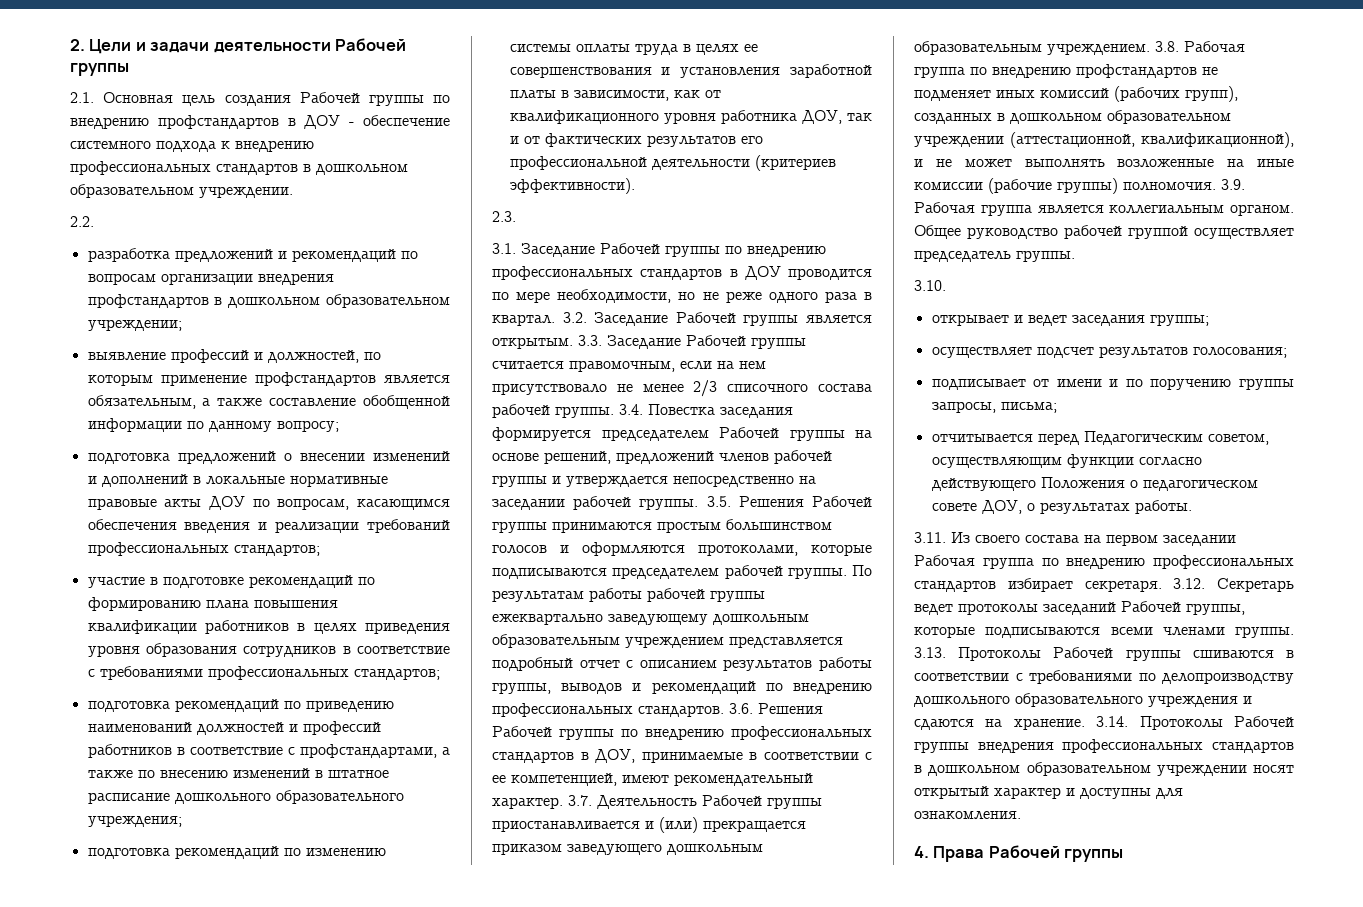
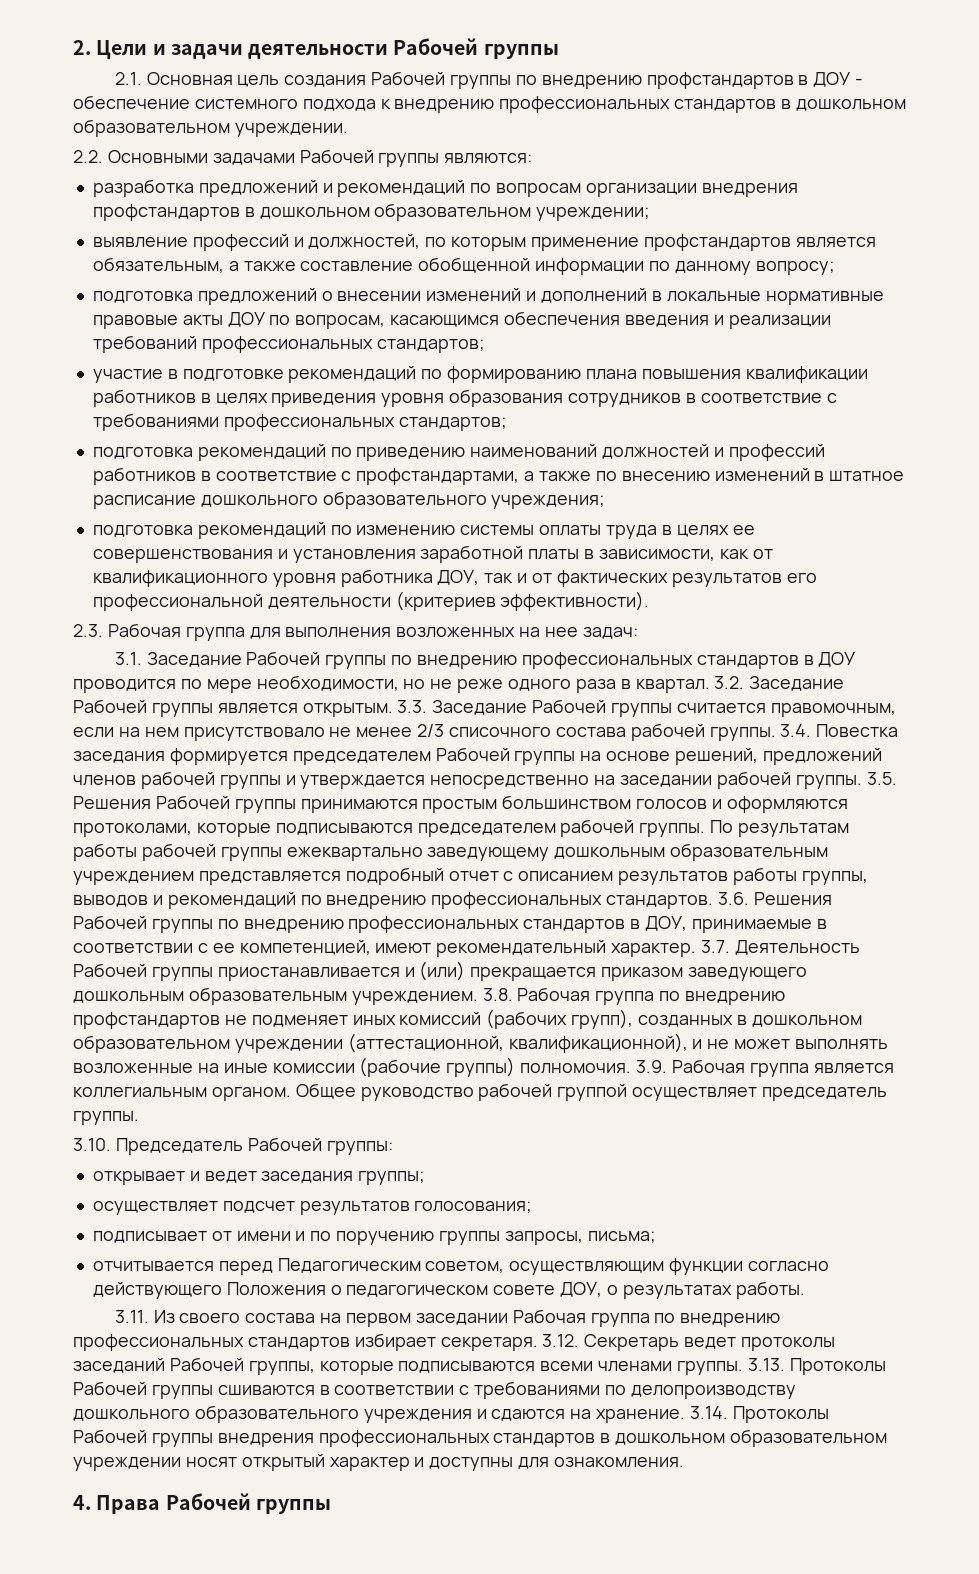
(94, 221) none -> [107,149,533,167] Основными задачами Рабочей группы являются:
(516, 216) none -> [107,623,638,641] Рабочая группа для выполнения возложенных на нее задач:
(946, 285) none -> [115,1137,393,1155] Председатель Рабочей группы:

